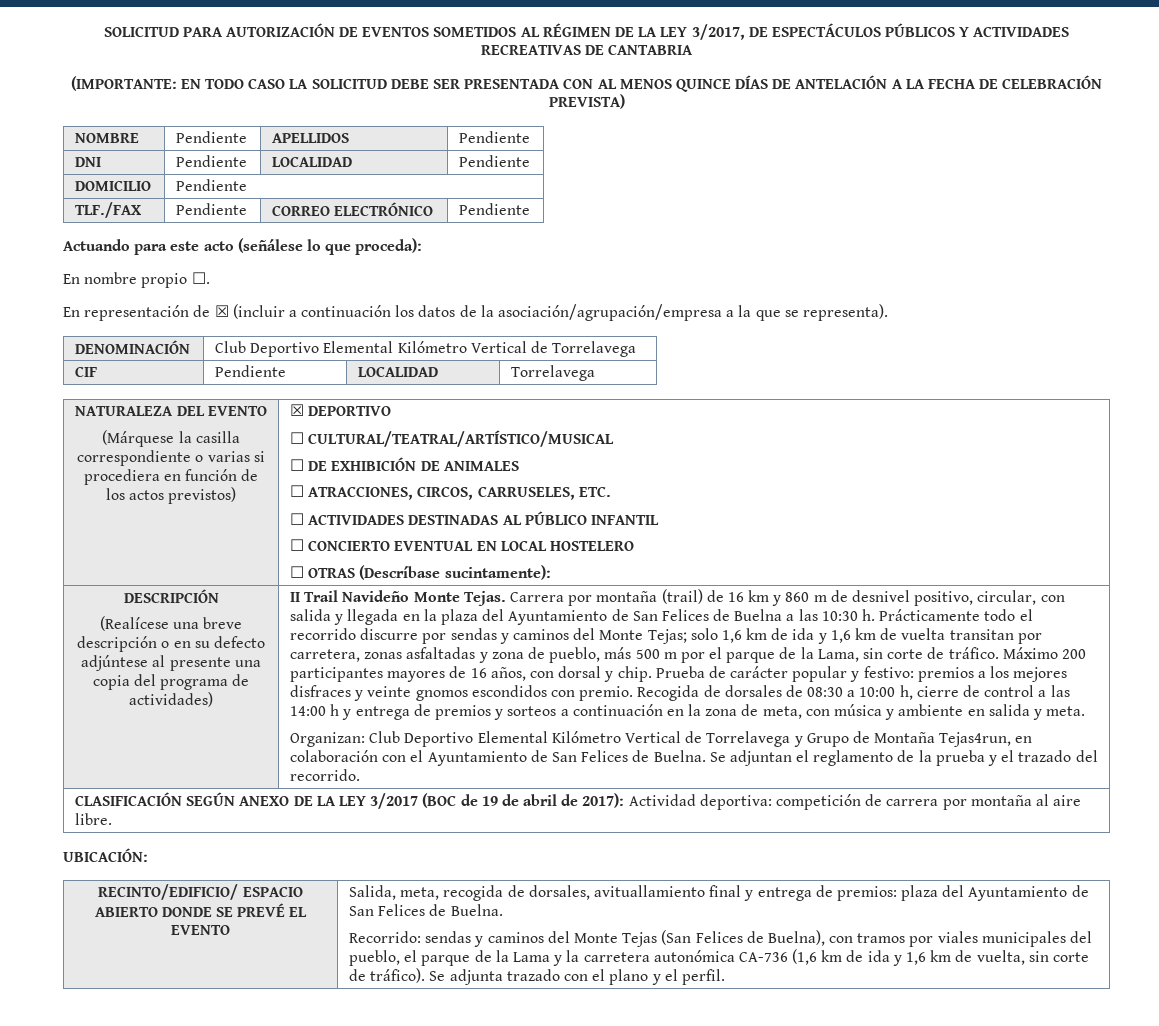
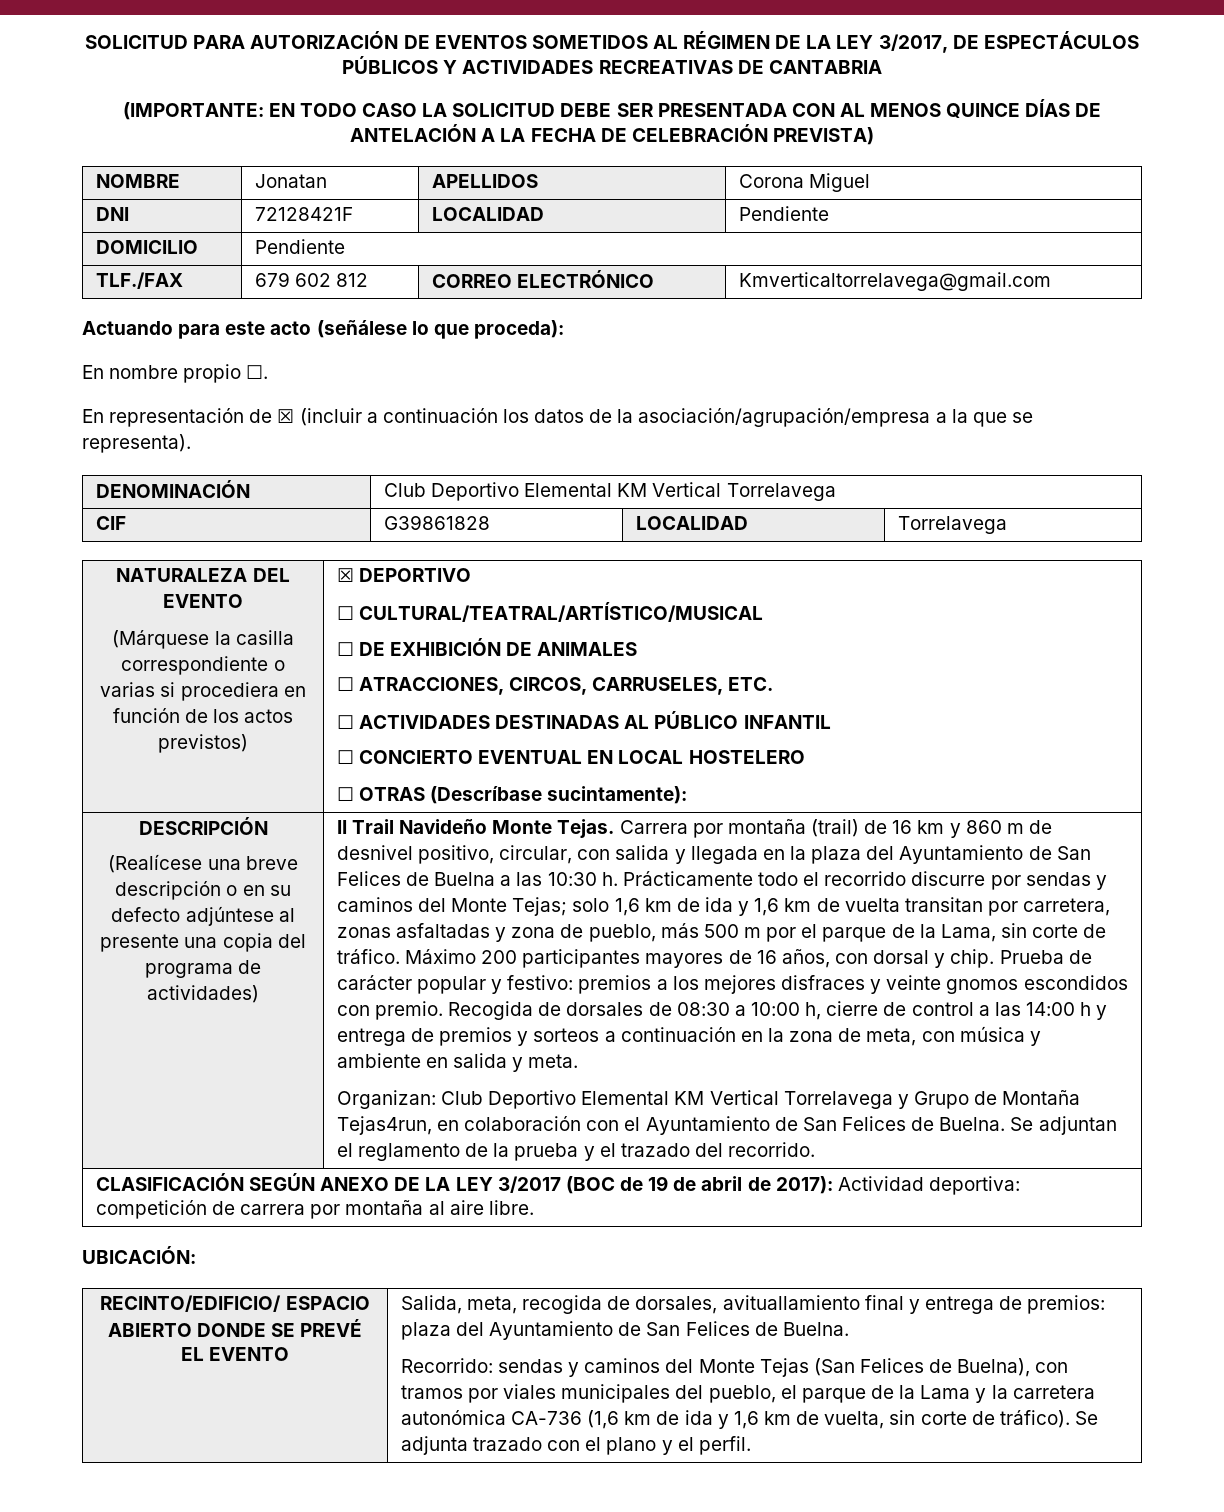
[176,131,248,143] Pendiente -> [254,174,327,188] Jonatan
[459,131,531,143] Pendiente -> [738,173,871,192] Corona Miguel
[176,155,248,167] Pendiente -> [254,207,353,221] 72128421F
[176,203,248,215] Pendiente -> [254,272,369,287] 679 602 812
[459,203,531,215] Pendiente -> [738,272,1051,291] Kmverticaltorrelavega@gmail.com
[397,341,548,353] Kilómetro Vertical de -> [617,482,722,497] KM Vertical
[215,365,287,377] Pendiente -> [383,515,490,530] G39861828
[551,731,703,743] Kilómetro Vertical de -> [674,1090,779,1105] KM Vertical

